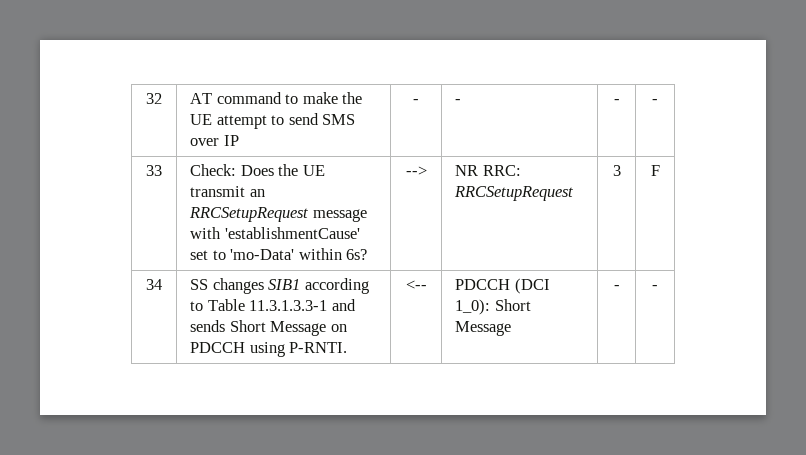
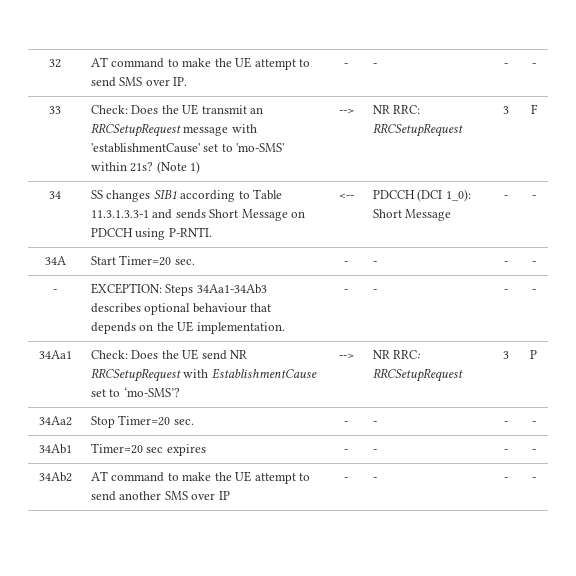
[223,135,239,146] IP -> [173,77,188,86] IP.
[230,248,368,260] 'mo-Data' within 6s? -> [236,143,285,152] [90,161,201,174] 'mo-SMS' within 21s? (Note 1)
(658, 287) none -> [44,256,66,265] [90,255,195,266] [344,261,348,265] [372,261,377,265] [504,261,508,265] [531,261,536,265] [53,289,57,293] [90,283,267,296] [90,303,272,315] [90,321,285,334] [344,289,348,293] [372,289,377,293] [504,289,508,293] [531,289,536,293] [38,350,72,359] [90,349,248,360] [90,368,317,382] [90,387,180,397] [338,353,354,359] [372,350,422,359] [372,368,463,382] [503,351,509,359] [530,350,537,359] [38,416,72,426] [90,415,194,428] [344,421,348,425] [372,421,377,425] [504,421,508,425] [531,421,536,425] [38,444,72,454] [90,443,206,456] [344,449,348,453] [372,449,377,453] [504,449,508,453] [531,449,536,453] [38,472,72,482] [90,471,311,484] [90,491,230,501] [344,477,348,481] [372,477,377,481] [504,477,508,481] [531,477,536,481] // 34A | Start Timer=20 sec. | - | - | - | - // - | EXCEPTION: Steps 34Aa1-34Ab3 describes optional behaviour that depends on the UE implementation. | - | - | - | - // 34Aa1 | Check: Does the UE send NR RRCSetupRequest with EstablishmentCause set to ‘mo-SMS’? | --> | NR RRC: RRCSetupRequest | 3 | P // 34Aa2 | Stop Timer=20 sec. | - | - | - | - // 34Ab1 | Timer=20 sec expires | - | - | - | - // 34Ab2 | AT command to make the UE attempt to send another SMS over IP | - | - | - | -

